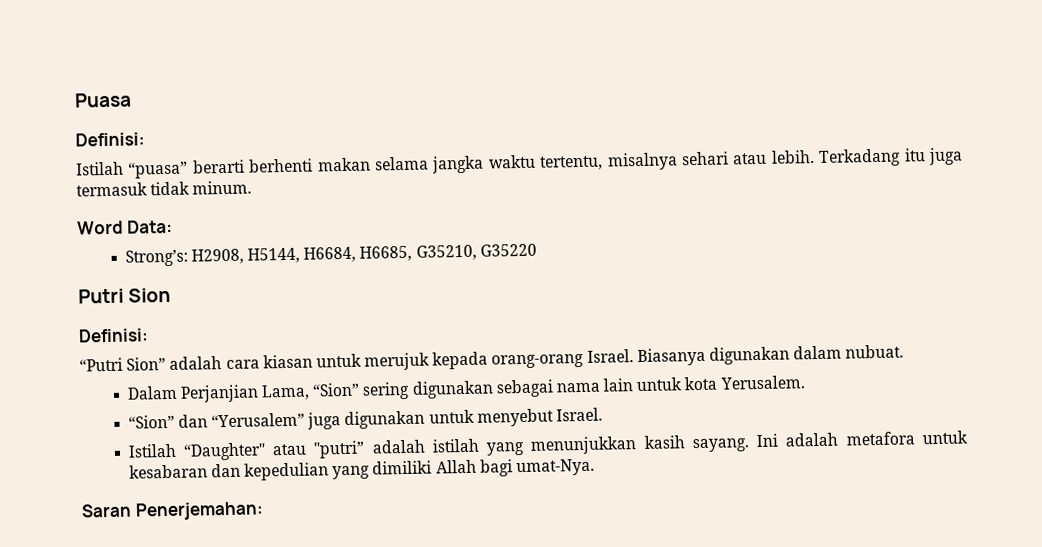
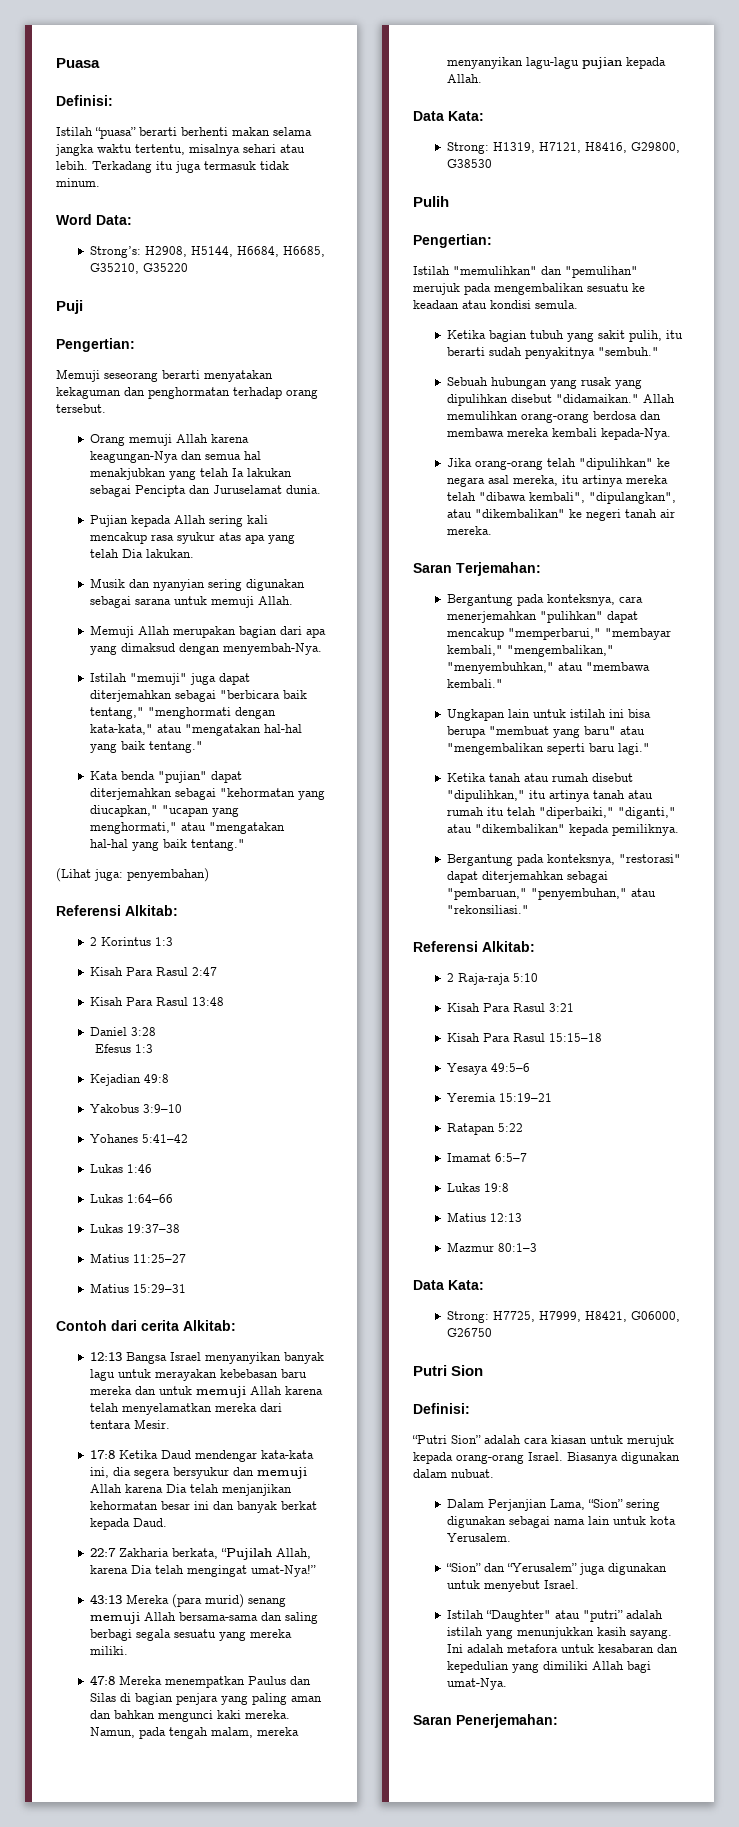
(537, 250) none -> [56,300,83,314] [56,338,135,352] [56,369,273,382] [56,387,318,399] [56,404,106,413] [90,434,250,446] [90,451,262,463] [90,468,293,480] [90,485,322,497] [90,515,269,527] [90,532,296,544] [90,549,195,558] [90,578,306,591] [90,596,294,608] [90,625,327,638] [90,643,323,655] [90,673,251,685] [90,690,308,702] [90,707,277,719] [90,724,303,736] [90,741,204,753] [90,771,243,783] [90,788,326,800] [90,805,240,817] [90,822,286,834] [90,839,246,851] [56,868,209,882] [56,905,178,916] [90,937,174,946] [90,967,218,976] [90,997,225,1006] [90,1027,157,1036] [95,1044,154,1053] [90,1074,170,1086] [90,1104,183,1113] [90,1134,189,1143] [90,1164,153,1173] [90,1194,174,1203] [90,1224,181,1233] [90,1253,187,1263] [90,1283,187,1293] [56,1320,236,1331] [90,1352,325,1364] [90,1369,308,1381] [90,1386,324,1398] [90,1403,283,1415] [90,1419,171,1429] [90,1450,315,1462] [90,1467,308,1479] [90,1484,293,1496] [90,1501,318,1513] [90,1518,168,1530] [90,1548,312,1560] [90,1564,317,1577] [90,1594,287,1608] [90,1612,319,1624] [90,1629,293,1641] [90,1646,129,1655] [90,1675,312,1688] [90,1693,323,1705] [90,1710,291,1722] [90,1727,300,1739] [447,57,667,69] [447,74,483,83] [413,111,484,121] [447,142,681,154] [447,159,493,168] [413,196,449,207] [413,234,492,248] [413,266,638,278] [413,283,645,295] [413,300,578,309] [447,330,684,342] [447,347,660,359] [447,377,643,389] [447,394,676,406] [447,411,662,423] [447,428,672,440] [447,458,671,470] [447,475,669,487] [447,492,677,504] [447,509,676,521] [447,526,493,535] [413,562,541,576] [447,594,644,606] [447,611,639,623] [447,628,672,640] [447,645,615,657] [447,662,651,674] [447,679,504,688] [447,709,652,721] [447,726,646,738] [447,743,651,755] [447,773,634,782] [447,790,654,802] [447,807,677,819] [447,824,680,836] [447,854,682,866] [447,871,609,883] [447,888,657,900] [447,905,530,914] [413,941,535,952] [447,973,539,985] [447,1003,575,1012] [447,1033,603,1042] [447,1063,531,1075] [447,1093,553,1102] [447,1123,524,1135] [447,1153,528,1162] [447,1183,510,1192] [447,1212,523,1222] [447,1242,538,1252] [413,1280,484,1290] [447,1311,681,1323] [447,1328,493,1337] // Puji // Pengertian: // Memuji seseorang berarti menyatakan kekaguman dan penghormatan terhadap orang tersebut. // Orang memuji Allah karena keagungan-Nya dan semua hal menakjubkan yang telah Ia lakukan sebagai Pencipta dan Juruselamat dunia. // Pujian kepada Allah sering kali mencakup rasa syukur atas apa yang telah Dia lakukan. // Musik dan nyanyian sering digunakan sebagai sarana untuk memuji Allah. // Memuji Allah merupakan bagian dari apa yang dimaksud dengan menyembah-Nya. // Istilah "memuji" juga dapat diterjemahkan sebagai "berbicara baik tentang," "menghormati dengan kata-kata," atau "mengatakan hal-hal yang baik tentang." // Kata benda "pujian" dapat diterjemahkan sebagai "kehormatan yang diucapkan," "ucapan yang menghormati," atau "mengatakan hal-hal yang baik tentang." // (Lihat juga: penyembahan) // Referensi Alkitab: // 2 Korintus 1:3 // Kisah Para Rasul 2:47 // Kisah Para Rasul 13:48 // Daniel 3:28 // Efesus 1:3 // Kejadian 49:8 // Yakobus 3:9–10 // Yohanes 5:41–42 // Lukas 1:46 // Lukas 1:64–66 // Lukas 19:37–38 // Matius 11:25–27 // Matius 15:29–31 // Contoh dari cerita Alkitab: // 12:13 Bangsa Israel menyanyikan banyak lagu untuk merayakan kebebasan baru mereka dan untuk memuji Allah karena telah menyelamatkan mereka dari tentara Mesir. // 17:8 Ketika Daud mendengar kata-kata ini, dia segera bersyukur dan memuji Allah karena Dia telah menjanjikan kehormatan besar ini dan banyak berkat kepada Daud. // 22:7 Zakharia berkata, “Pujilah Allah, karena Dia telah mengingat umat-Nya!” // 43:13 Mereka (para murid) senang memuji Allah bersama-sama dan saling berbagi segala sesuatu yang mereka miliki. // 47:8 Mereka menempatkan Paulus dan Silas di bagian penjara yang paling aman dan bahkan mengunci kaki mereka. Namun, pada tengah malam, mereka menyanyikan lagu-lagu pujian kepada Allah. // Data Kata: // Strong: H1319, H7121, H8416, G29800, G38530 // Pulih // Pengertian: // Istilah "memulihkan" dan "pemulihan" merujuk pada mengembalikan sesuatu ke keadaan atau kondisi semula. // Ketika bagian tubuh yang sakit pulih, itu berarti sudah penyakitnya "sembuh." // Sebuah hubungan yang rusak yang dipulihkan disebut "didamaikan." Allah memulihkan orang-orang berdosa dan membawa mereka kembali kepada-Nya. // Jika orang-orang telah "dipulihkan" ke negara asal mereka, itu artinya mereka telah "dibawa kembali", "dipulangkan", atau "dikembalikan" ke negeri tanah air mereka. // Saran Terjemahan: // Bergantung pada konteksnya, cara menerjemahkan "pulihkan" dapat mencakup "memperbarui," "membayar kembali," "mengembalikan," "menyembuhkan," atau "membawa kembali." // Ungkapan lain untuk istilah ini bisa berupa "membuat yang baru" atau "mengembalikan seperti baru lagi." // Ketika tanah atau rumah disebut "dipulihkan," itu artinya tanah atau rumah itu telah "diperbaiki," "diganti," atau "dikembalikan" kepada pemiliknya. // Bergantung pada konteksnya, "restorasi" dapat diterjemahkan sebagai "pembaruan," "penyembuhan," atau "rekonsiliasi." // Referensi Alkitab: // 2 Raja-raja 5:10 // Kisah Para Rasul 3:21 // Kisah Para Rasul 15:15–18 // Yesaya 49:5–6 // Yeremia 15:19–21 // Ratapan 5:22 // Imamat 6:5–7 // Lukas 19:8 // Matius 12:13 // Mazmur 80:1–3 // Data Kata: // Strong: H7725, H7999, H8421, G06000, G26750

